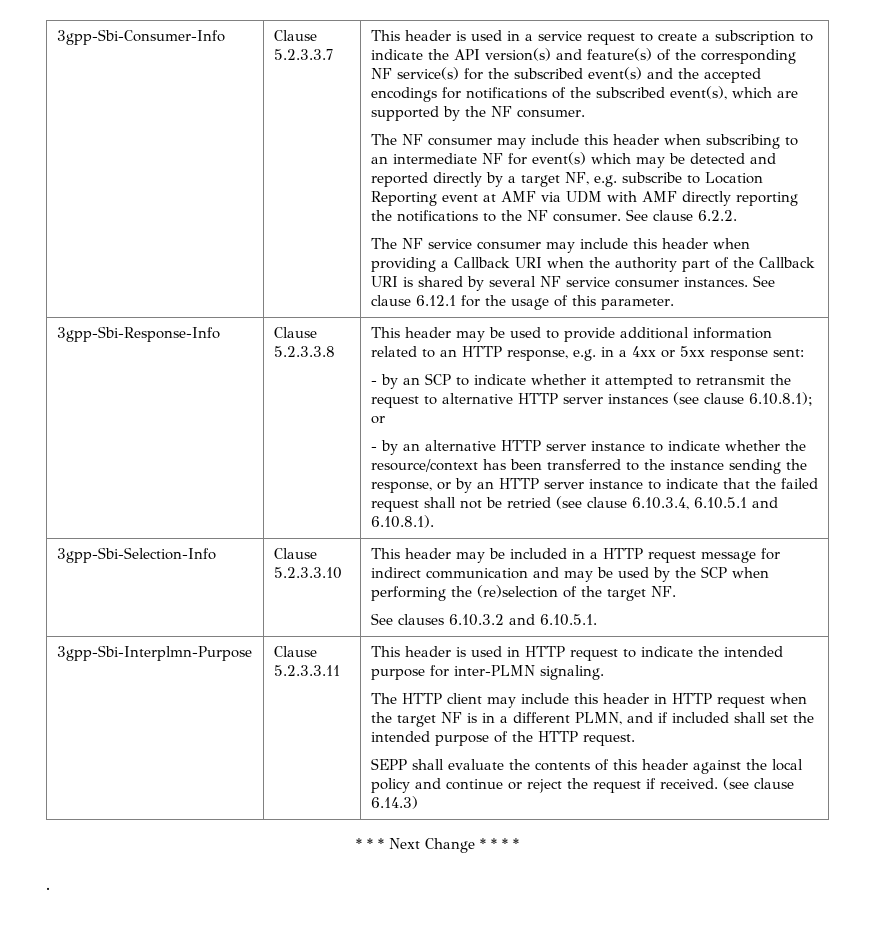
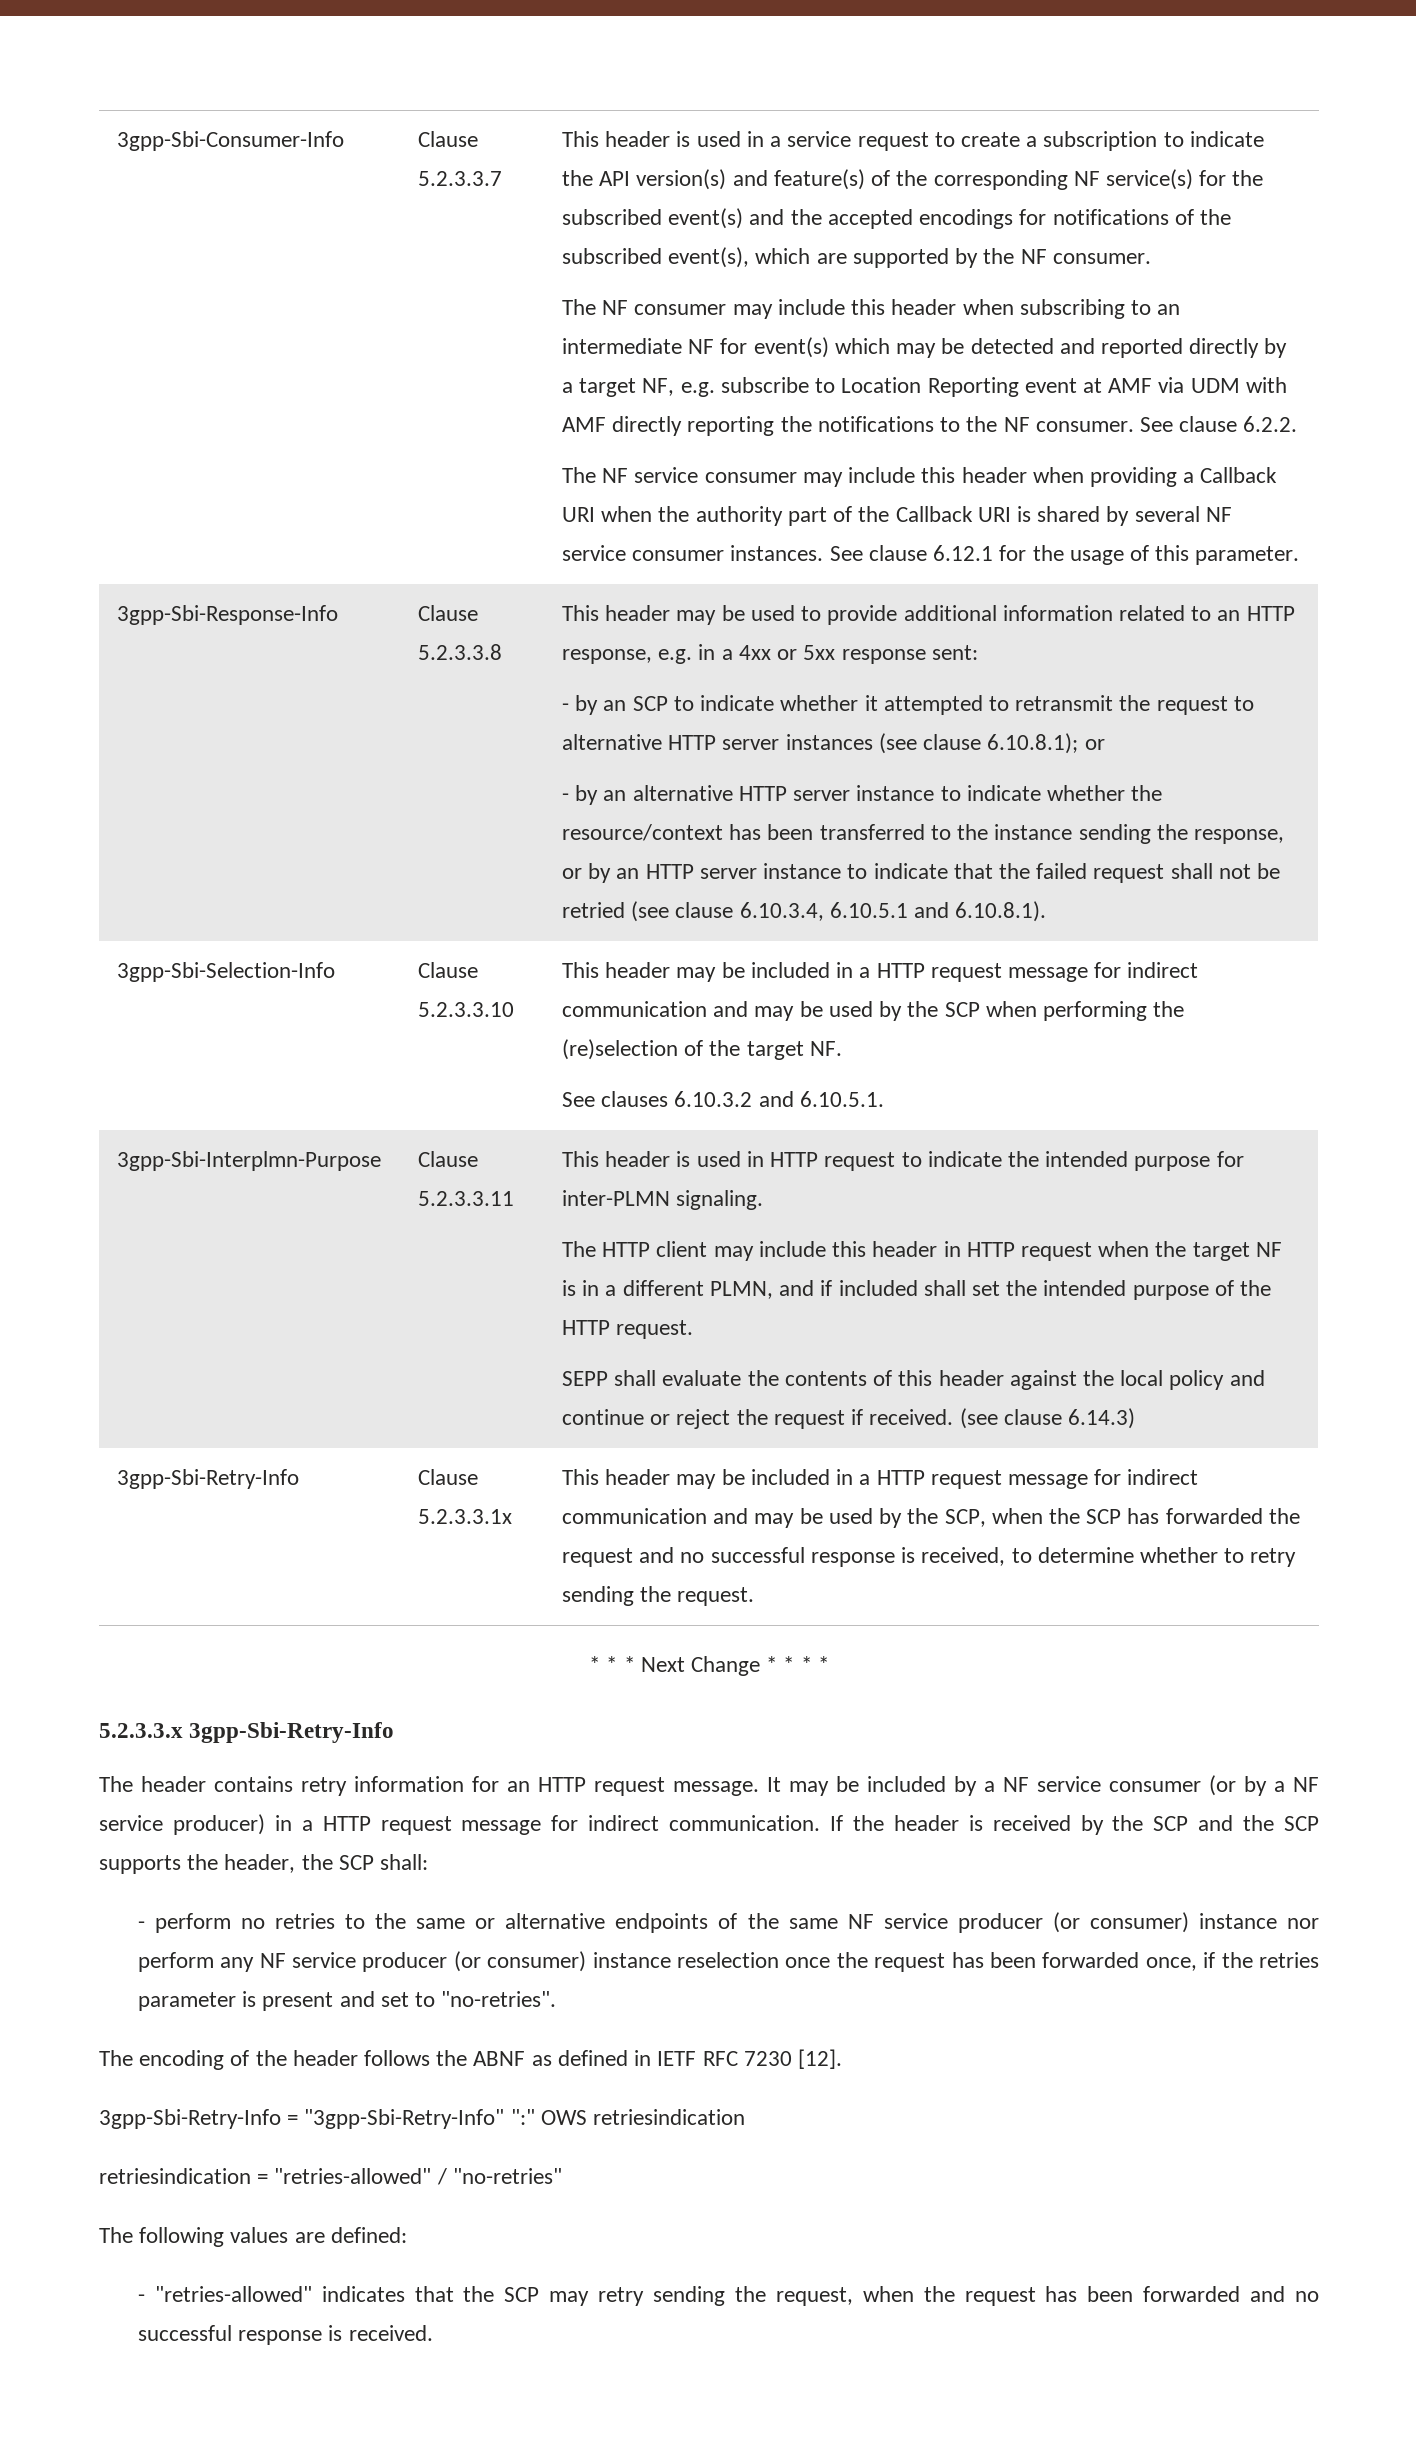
(418, 802) none -> [117,1469,300,1489] [418,1469,479,1485] [418,1509,513,1524] [562,1469,1199,1489] [562,1508,1300,1528] [562,1547,1297,1567] [562,1586,755,1606] // 3gpp-Sbi-Retry-Info | Clause 5.2.3.3.1x | This header may be included in a HTTP request message for indirect communication and may be used by the SCP, when the SCP has forwarded the request and no successful response is received, to determine whether to retry sending the request.
[46,887,50,890] . -> [99,1722,395,1743] [99,1775,1319,1796] [99,1814,1319,1835] [99,1854,429,1874] [137,1912,1319,1933] [137,1951,1319,1972] [137,1991,557,2011] [99,2049,842,2070] [99,2109,746,2129] [99,2168,562,2185] [99,2227,407,2247] [137,2286,1319,2306] [137,2325,433,2345] 5.2.3.3.x 3gpp-Sbi-Retry-Info // The header contains retry information for an HTTP request message. It may be included by a NF service consumer (or by a NF service producer) in a HTTP request message for indirect communication. If the header is received by the SCP and the SCP supports the header, the SCP shall: // - perform no retries to the same or alternative endpoints of the same NF service producer (or consumer) instance nor perform any NF service producer (or consumer) instance reselection once the request has been forwarded once, if the retries parameter is present and set to "no-retries". // The encoding of the header follows the ABNF as defined in IETF RFC 7230 [12]. // 3gpp-Sbi-Retry-Info = "3gpp-Sbi-Retry-Info" ":" OWS retriesindication // retriesindication = "retries-allowed" / "no-retries" // The following values are defined: // - "retries-allowed" indicates that the SCP may retry sending the request, when the request has been forwarded and no successful response is received.

